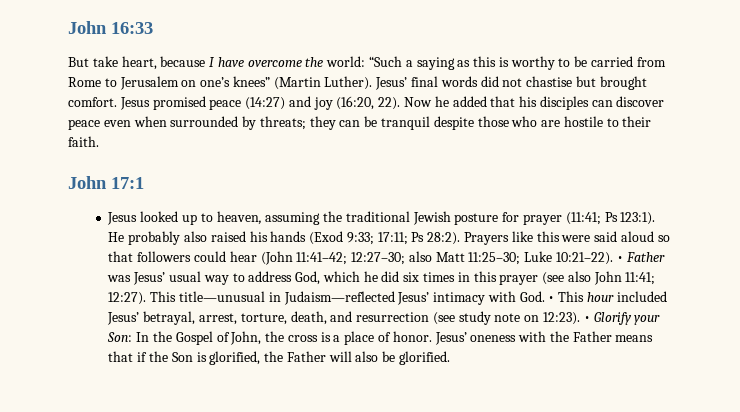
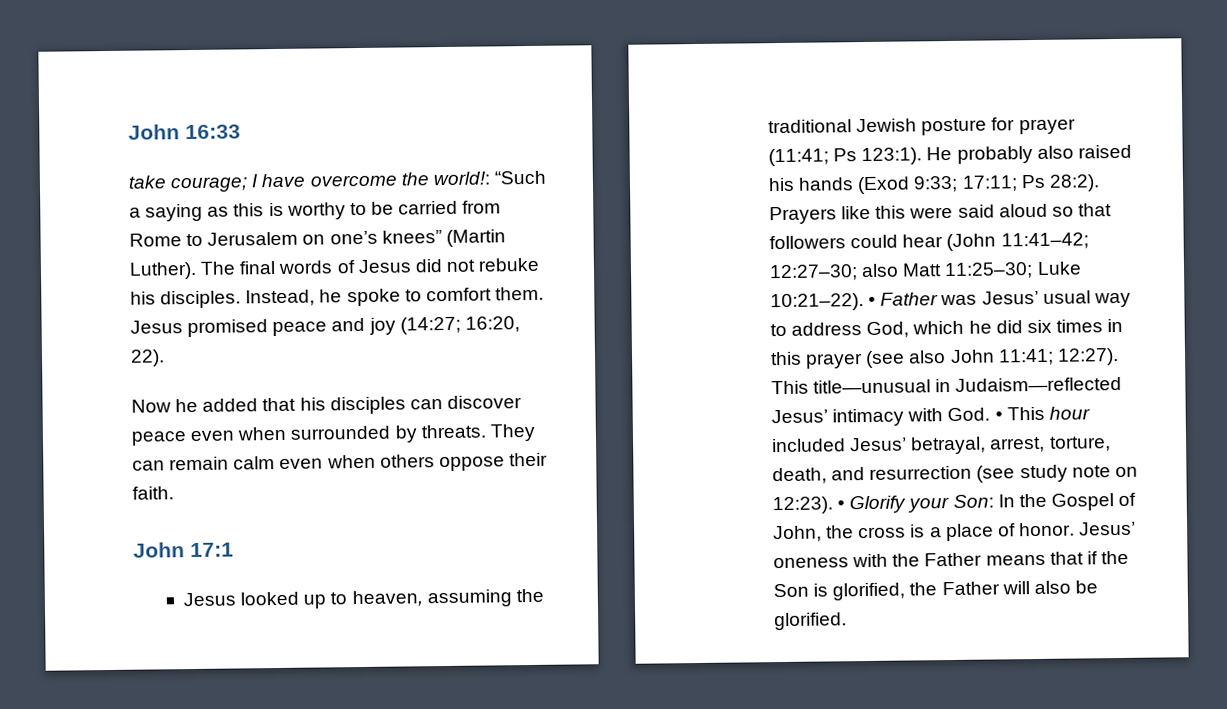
[68,56,206,70] But take heart, because -> [128,175,249,193] take courage;
[326,56,366,67] world: -> [432,171,490,186] world!:
[375,77,408,90] Jesus’ -> [200,261,237,275] The
[480,76,647,90] [68,97,117,107] did not chastise but brought comfort. -> [336,257,541,274] [130,286,544,309] of Jesus did not rebuke his disciples. Instead, he spoke to comfort them.
[245,97,286,110] (14:27) -> (328, 329) none
[336,96,375,110] (16:20, -> [399,316,520,335] (14:27; 16:20,
(401, 103) none -> (165, 358) //
[259,116,619,130] threats; they can be tranquil despite those who are hostile to -> [420,423,536,442] [132,454,505,472] threats. They can remain calm even when others oppose

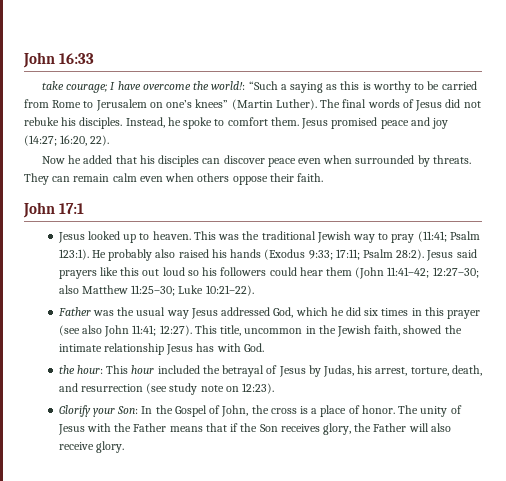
[351,588,544,608] [767,117,1076,136] [767,148,858,167] heaven, assuming the traditional Jewish posture for prayer (11:41; Ps -> [152,231,480,243] heaven. This was the traditional Jewish way to pray (11:41; Psalm
[857,176,911,195] (Exod -> [264,249,306,260] (Exodus
[1020,174,1100,192] [768,203,1112,225] Ps 28:2). Prayers like this were said aloud so that -> [362,249,477,261] [58,267,218,279] Psalm 28:2). Jesus said prayers like this out loud so his
(944, 241) none -> [325,267,352,276] them
[902,263,943,277] Matt -> [81,285,128,294] Matthew
[868,296,877,306] • -> (254, 290) //
[981,290,1039,305] Jesus’ -> [117,307,135,316] the
[769,322,863,337] to address -> [190,307,271,319] Jesus addressed
[813,376,1123,394] [770,408,905,427] title—unusual in Judaism—reflected Jesus’ intimacy -> [220,325,462,337] [58,343,215,355] title, uncommon in the Jewish faith, showed the intimate relationship Jesus has
[994,411,1003,421] • -> [58,365,103,374] // the hour:
[850,436,987,455] Jesus’ betrayal, -> [202,365,373,377] the betrayal of Jesus by Judas, his
[837,500,846,510] • -> (275, 388) //
[1079,521,1137,536] [772,557,849,569] Jesus’ oneness -> [398,405,462,417] [57,424,85,435] The unity of Jesus
[813,582,906,601] is glorified, -> [280,423,351,435] receives glory,
[1074,580,1098,594] [773,612,847,631] be glorified. -> [58,441,124,453] receive glory.

